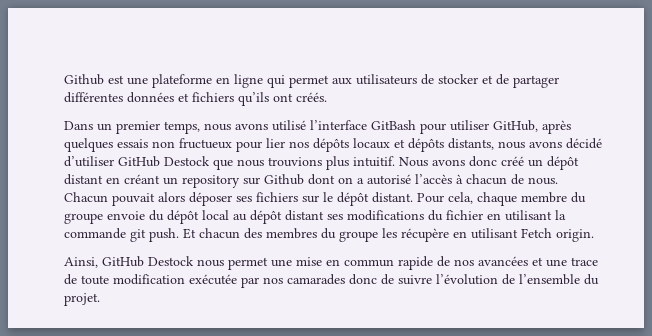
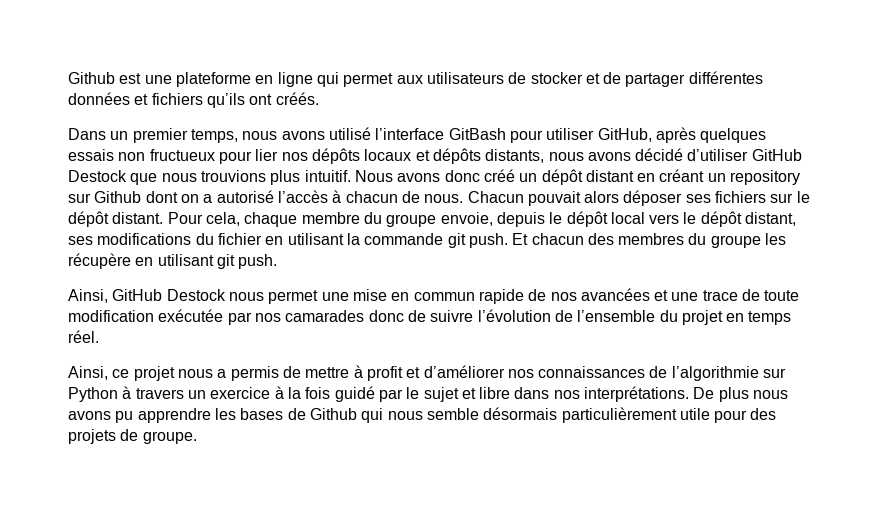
[107,210,324,224] envoie du dépôt local au dépôt distant -> [440,211,797,227] envoie, depuis le dépôt local vers le dépôt distant,
[521,228,594,242] Fetch origin. -> [216,254,278,269] git push.
[64,293,100,306] projet. -> [681,310,792,325] [68,330,99,343] [68,365,787,381] [68,386,789,402] [68,407,777,423] [68,429,197,444] projet en temps réel. // Ainsi, ce projet nous a permis de mettre à profit et d’améliorer nos connaissances de l’algorithmie sur Python à travers un exercice à la fois guidé par le sujet et libre dans nos interprétations. De plus nous avons pu apprendre les bases de Github qui nous semble désormais particulièrement utile pour des projets de groupe.

